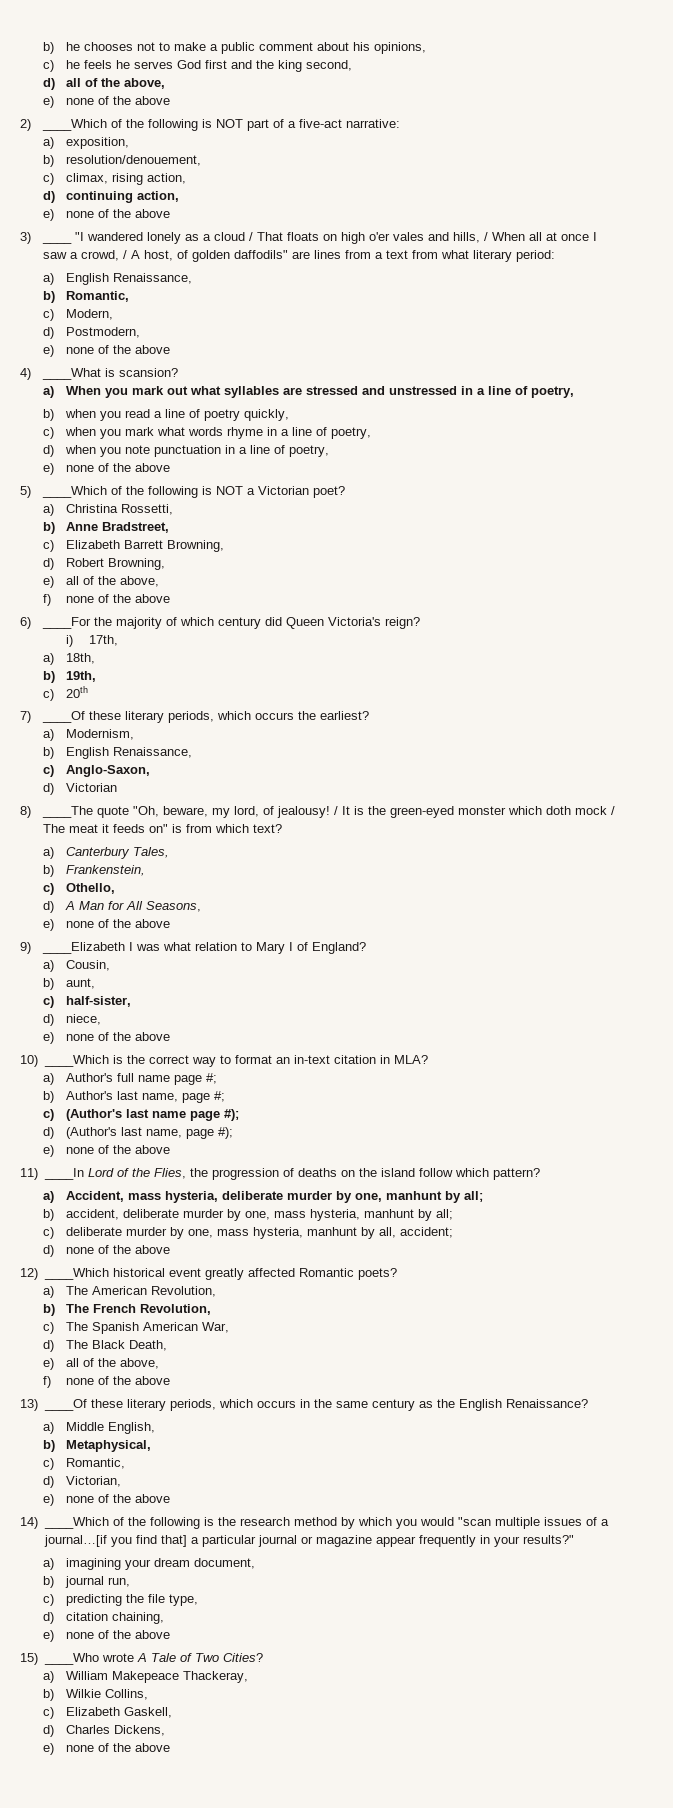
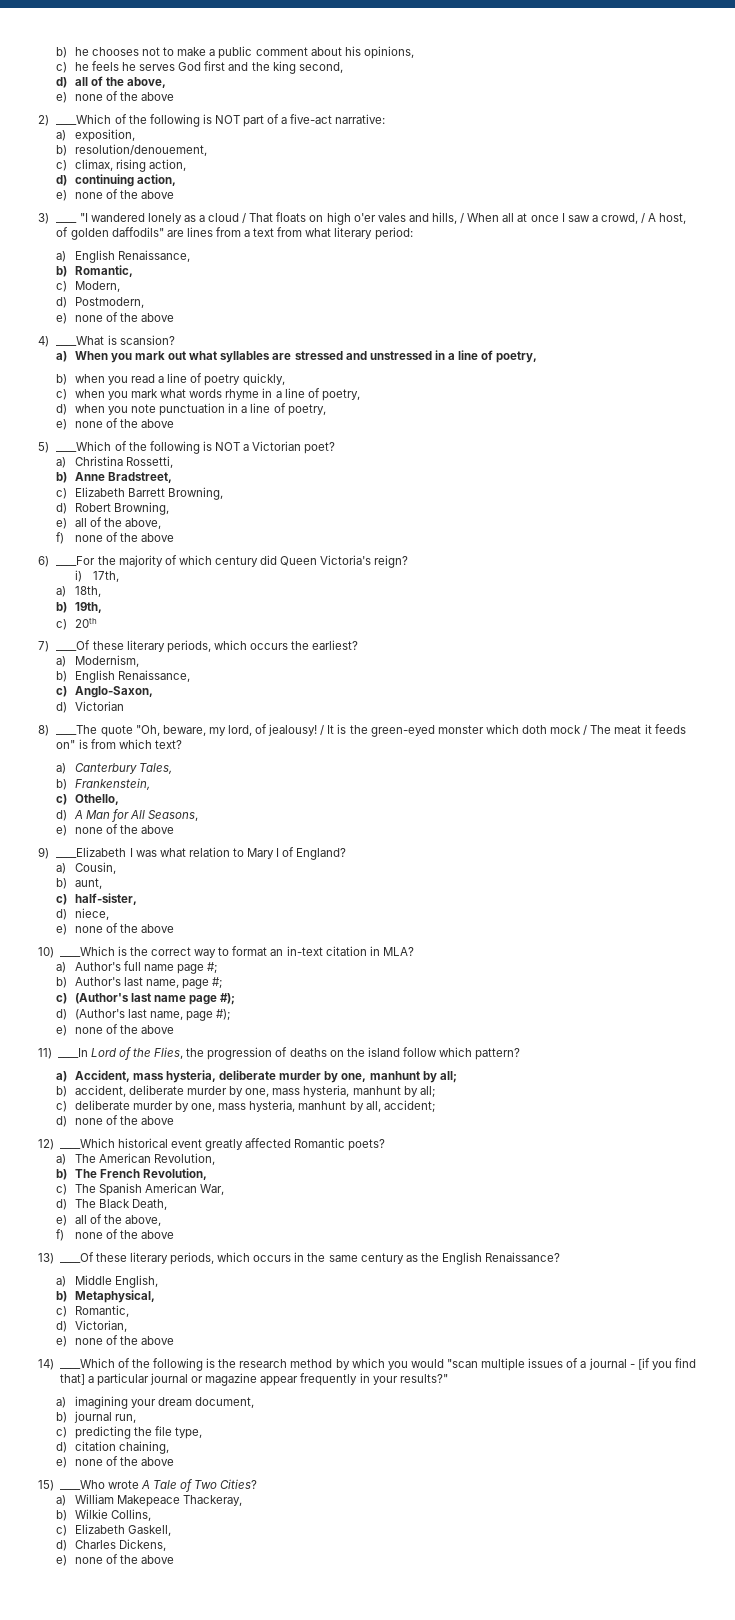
[43,1535,107,1547] journal…[if -> [588,1358,650,1370] journal - [if

